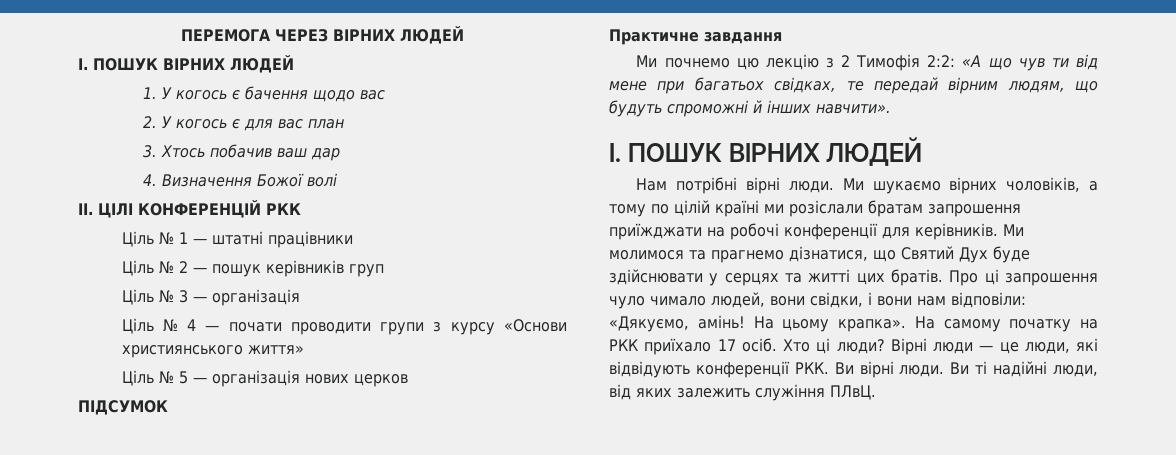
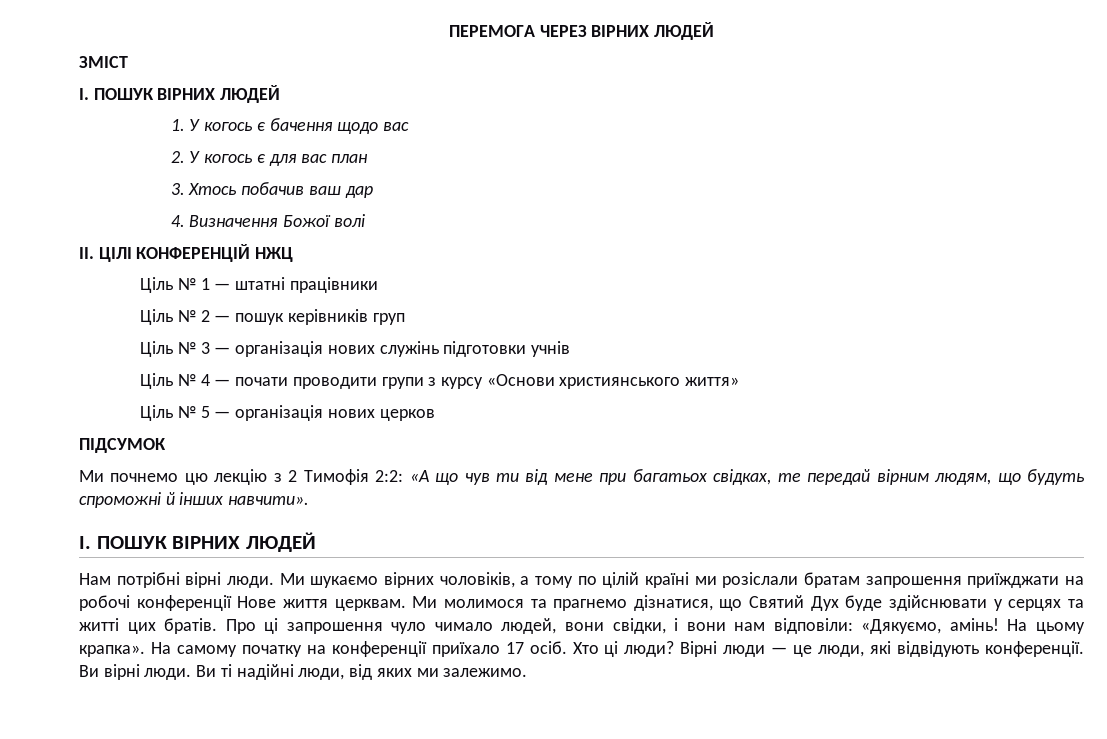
(464, 35) none -> [79,56,128,68] // ЗМІСТ
[266,203,301,215] РКК -> [255,247,294,262] НЖЦ
(300, 297) none -> [327,341,570,357] нових служінь підготовки учнів
[609,29,782,45] // Практичне завдання -> (166, 445) none
[882,223,998,240] для керівників. -> [237,596,406,611] Нове життя церквам.
[609,339,638,351] РКК -> [331,641,427,657] конференції
[695,361,829,378] конференції РКК. -> [984,641,1084,657] конференції.
[677,384,876,401] залежить служіння ПЛвЦ. -> [416,668,528,677] ми залежимо.

